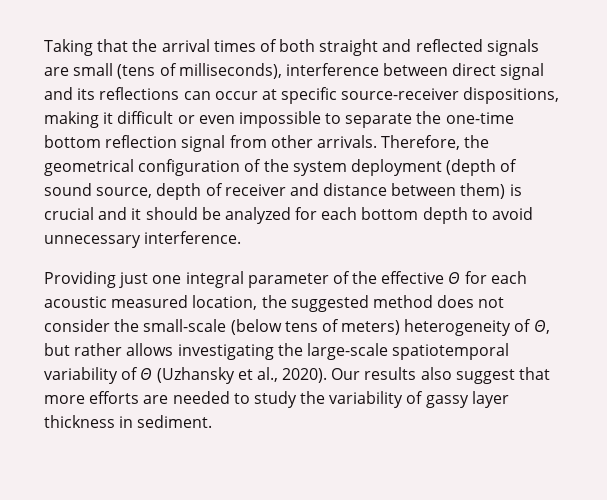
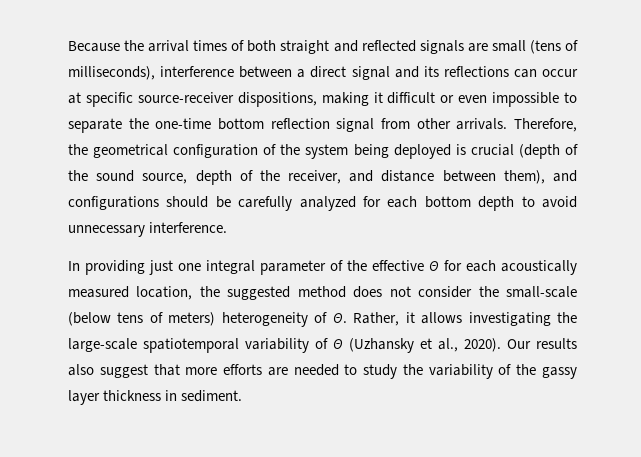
[44,39,129,56] Taking that -> [68,41,120,52] Because
(449, 69) none -> [297,69,306,78] a
[350,159,442,176] deployment -> [353,144,514,159] being deployed is crucial
(518, 165) none -> [68,170,88,181] the
[224,184,286,196] receiver -> [259,170,342,184] the receiver,
[460,183,522,199] [44,207,142,220] them) is crucial and it -> [503,170,577,184] [68,196,159,210] them), and configurations
(221, 213) none -> [238,196,293,211] carefully
[44,271,116,288] Providing -> [68,260,145,275] In providing
[44,296,107,308] acoustic -> [501,260,577,275] acoustically
[533,320,550,334] [44,343,123,356] Θ, but rather -> [332,312,415,326] Θ. Rather, it
(424, 397) none -> [516,364,537,375] the

